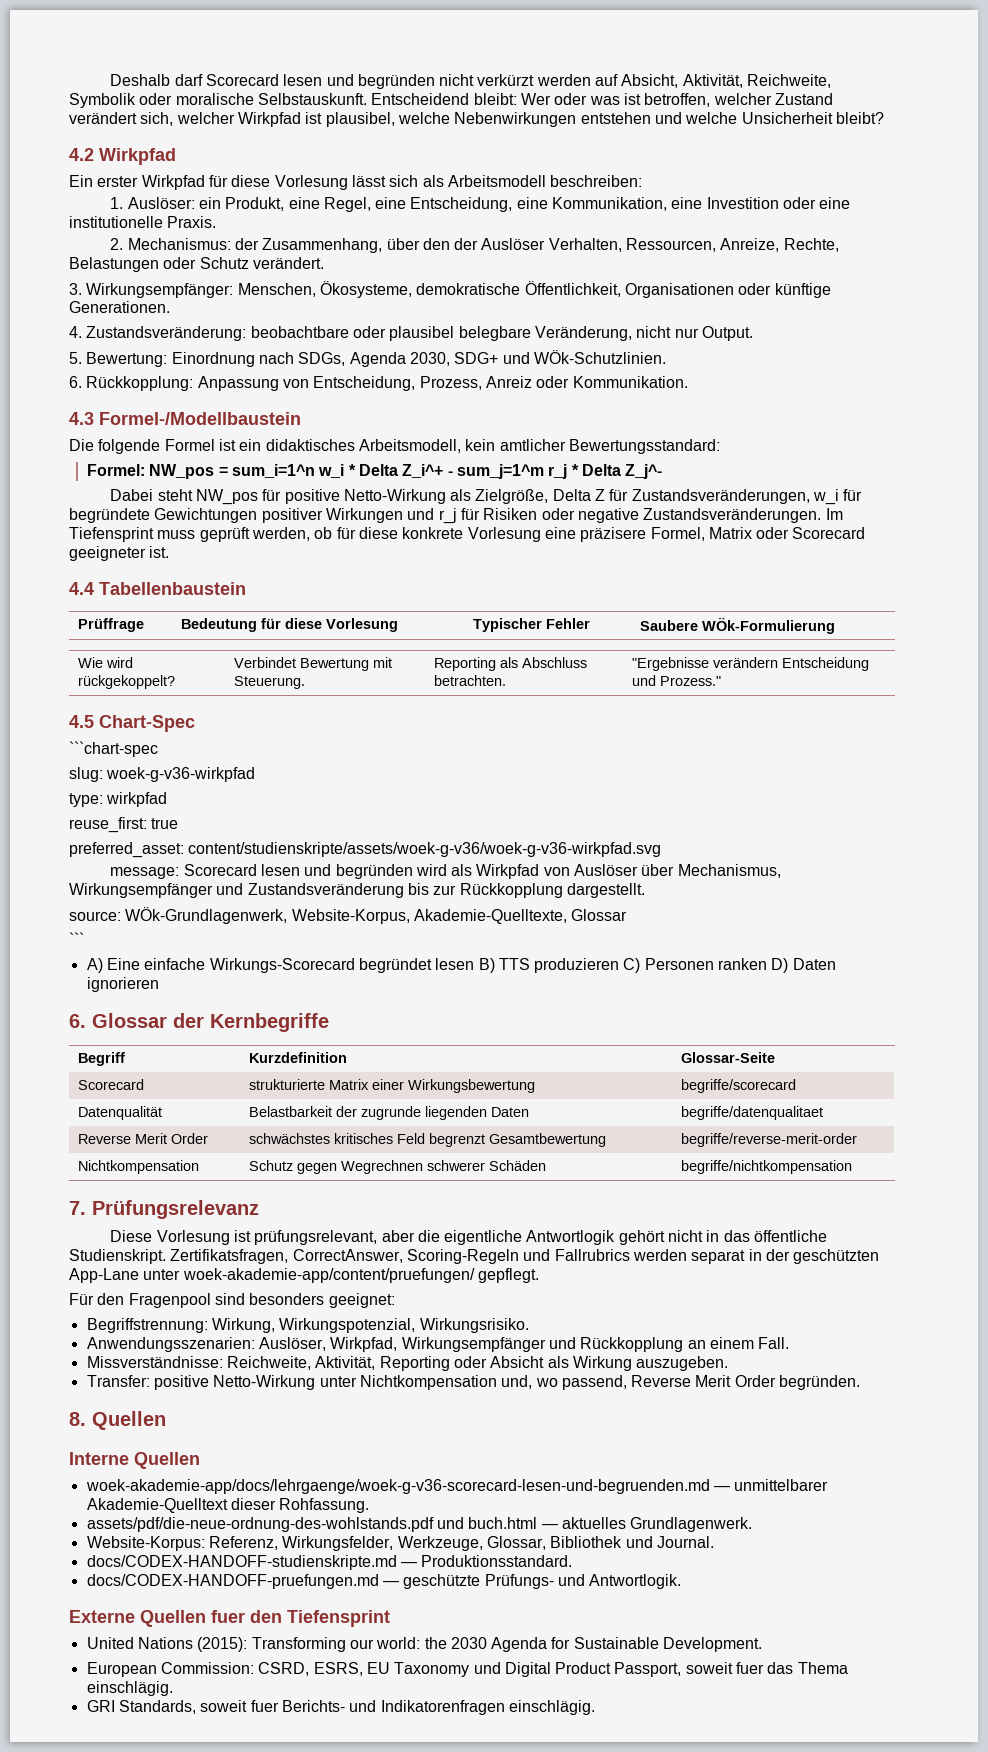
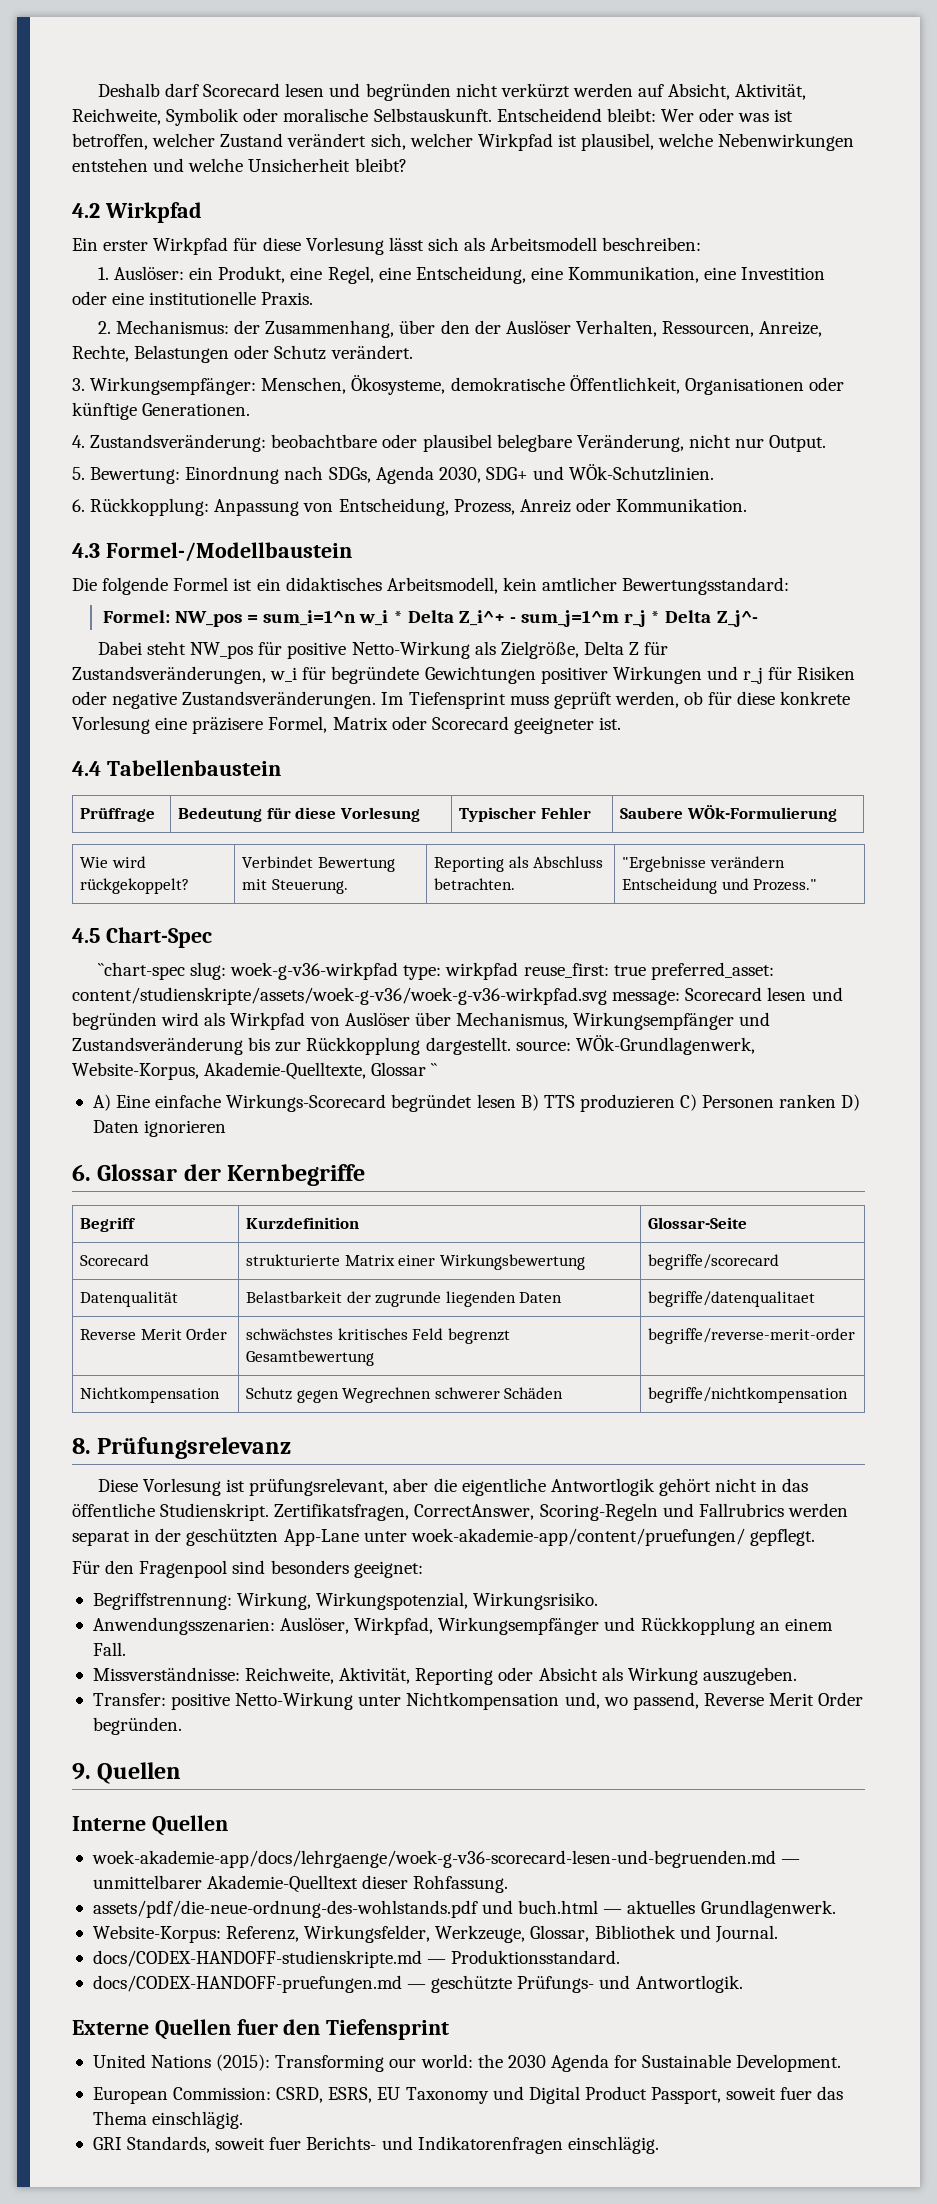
[69,741,158,757] ```chart-spec // -> [97,962,185,980] ``chart-spec
(256, 774) // -> (399, 971) none
(168, 799) // -> (519, 971) none
(179, 823) // -> (646, 970) none
(662, 849) // -> (607, 996) none
(645, 890) // -> (511, 1046) none
[69,932,84,945] // ``` -> [431,1063,438,1076] ``
[69,1201,86,1215] 7. -> [72,1438,91,1454] 8.
[69,1412,86,1426] 8. -> [72,1763,91,1780] 9.

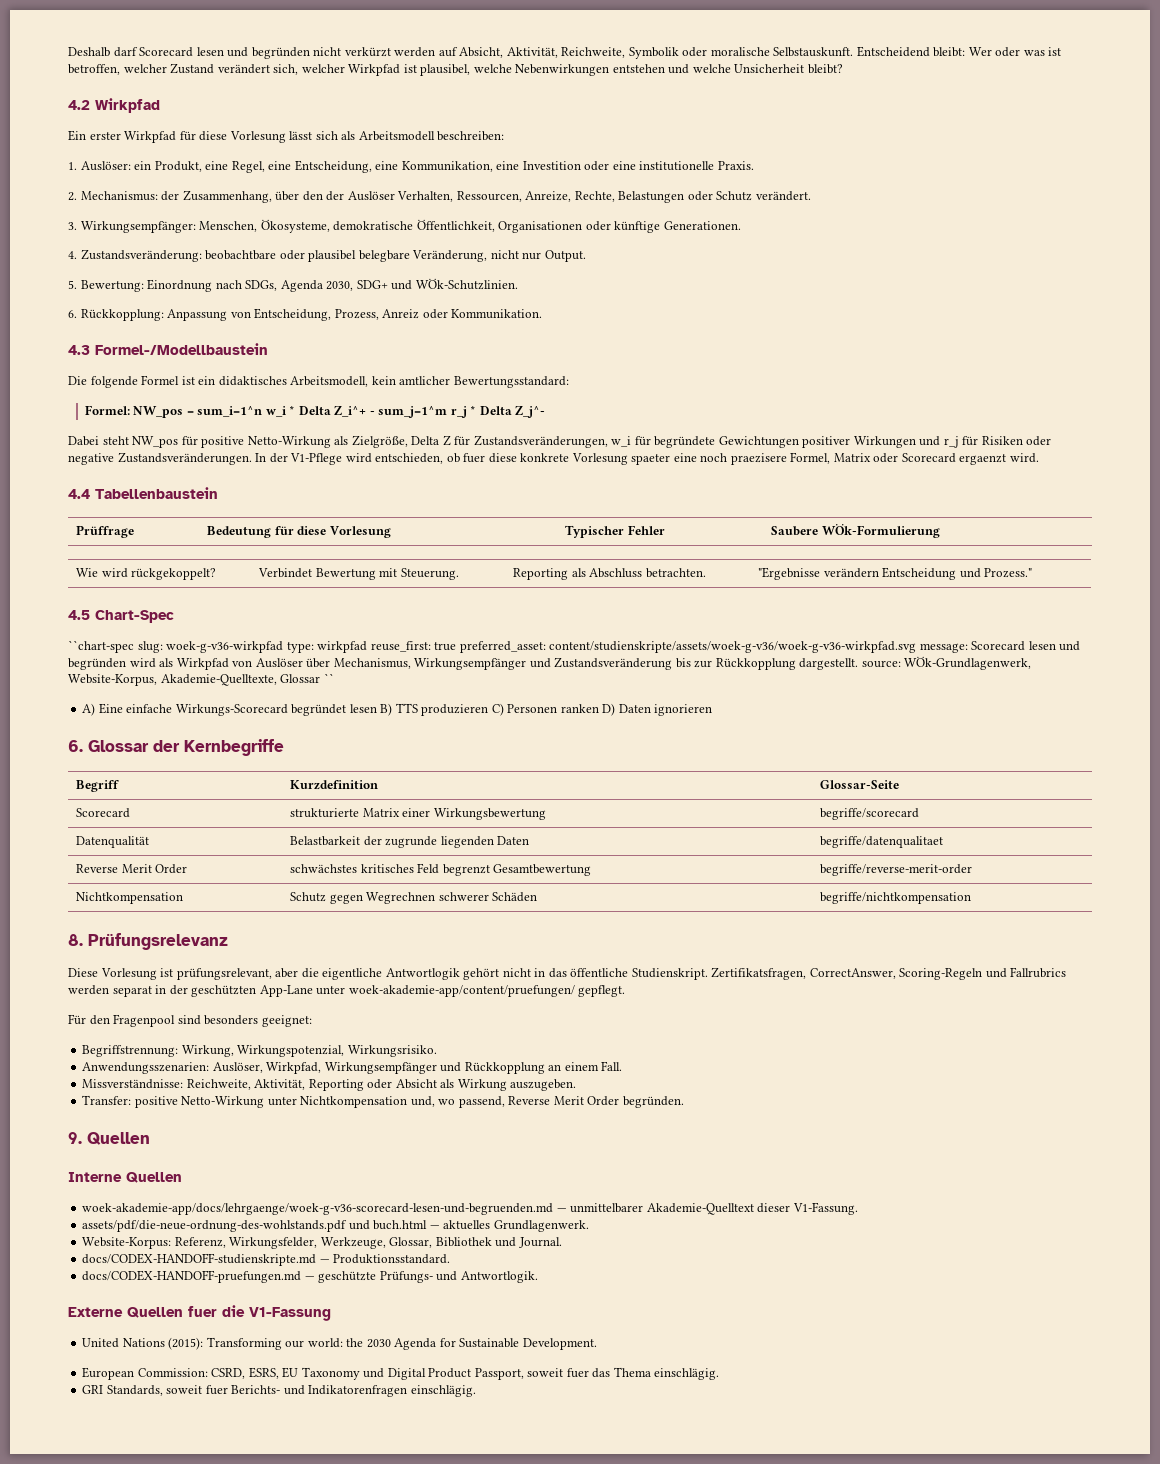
[381,691,851,709] [72,716,264,734] Im Tiefensprint muss geprüft werden, ob für diese konkrete Vorlesung eine präzisere -> [255,453,787,465] In der V1-Pflege wird entschieden, ob fuer diese konkrete Vorlesung spaeter eine noch praezisere
[513,717,622,734] geeigneter ist. -> [959,453,1039,465] ergaenzt wird.
[413,1875,509,1893] Rohfassung. -> [792,1202,858,1215] V1-Fassung.
[283,2019,450,2040] den Tiefensprint -> [222,1305,331,1321] die V1-Fassung

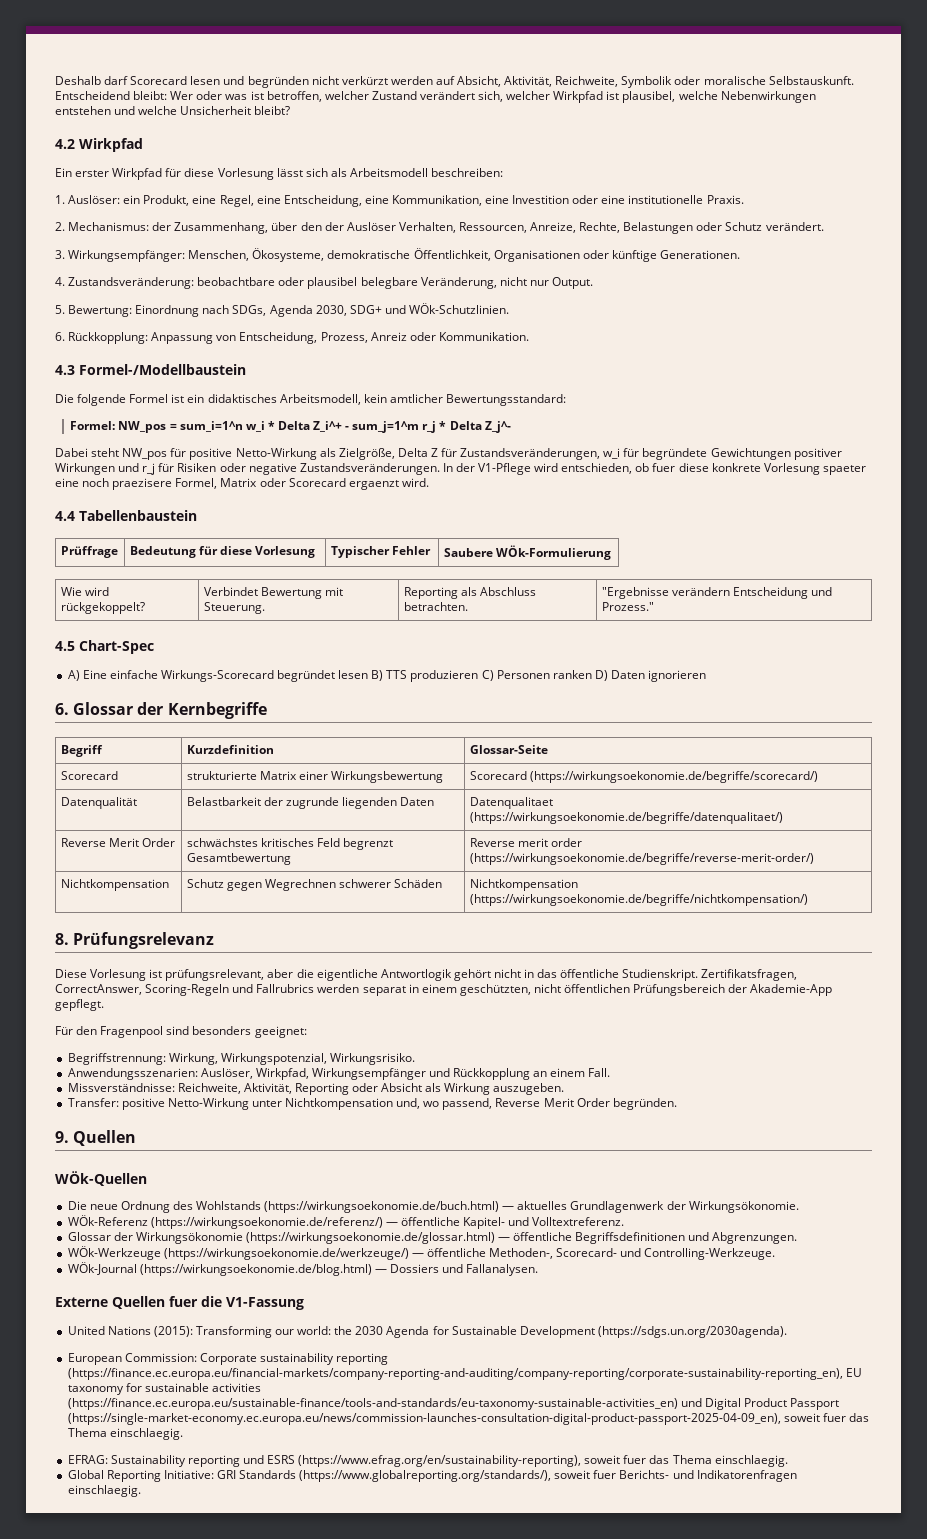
[68,640,1081,653] [68,656,1032,670] [68,673,334,686] // ``chart-spec slug: woek-g-v36-wirkpfad type: wirkpfad reuse_first: true preferred_asset: content/studienskripte/assets/woek-g-v36/woek-g-v36-wirkpfad.svg message: Scorecard lesen und begründen wird als Wirkpfad von Auslöser über Mechanismus, Wirkungsempfänger und Zustandsveränderung bis zur Rückkopplung dargestellt. source: WÖk-Grundlagenwerk, Website-Korpus, Akademie-Quelltexte, Glossar `` -> (154, 647) none
[820,808,920,820] begriffe/scorecard -> [469,771,818,783] Scorecard (https://wirkungsoekonomie.de/begriffe/scorecard/)
[820,836,944,848] begriffe/datenqualitaet -> [469,797,553,809] [469,812,783,824] Datenqualitaet (https://wirkungsoekonomie.de/begriffe/datenqualitaet/)
[820,864,973,876] begriffe/reverse-merit-order -> [469,838,583,847] [469,853,814,865] Reverse merit order (https://wirkungsoekonomie.de/begriffe/reverse-merit-order/)
[820,892,972,904] begriffe/nichtkompensation -> [469,879,578,891] [469,894,808,906] Nichtkompensation (https://wirkungsoekonomie.de/begriffe/nichtkompensation/)
[169,985,575,997] der geschützten App-Lane unter woek-akademie-app/content/pruefungen/ -> [421,984,833,996] einem geschützten, nicht öffentlichen Prüfungsbereich der Akademie-App
[68,1172,182,1183] [82,1202,858,1215] [82,1220,589,1232] [82,1237,562,1249] [82,1253,451,1266] [82,1270,538,1283] Interne Quellen // woek-akademie-app/docs/lehrgaenge/woek-g-v36-scorecard-lesen-und-begruenden.md — unmittelbarer Akademie-Quelltext dieser V1-Fassung. // assets/pdf/die-neue-ordnung-des-wohlstands.pdf und buch.html — aktuelles Grundlagenwerk. // Website-Korpus: Referenz, Wirkungsfelder, Werkzeuge, Glossar, Bibliothek und Journal. // docs/CODEX-HANDOFF-studienskripte.md — Produktionsstandard. // docs/CODEX-HANDOFF-pruefungen.md — geschützte Prüfungs- und Antwortlogik. -> [55,1171,147,1186] [67,1201,799,1213] [67,1215,625,1229] [67,1232,798,1244] [67,1246,776,1260] [67,1262,539,1276] WÖk-Quellen // Die neue Ordnung des Wohlstands (https://wirkungsoekonomie.de/buch.html) — aktuelles Grundlagenwerk der Wirkungsökonomie. // WÖk-Referenz (https://wirkungsoekonomie.de/referenz/) — öffentliche Kapitel- und Volltextreferenz. // Glossar der Wirkungsökonomie (https://wirkungsoekonomie.de/glossar.html) — öffentliche Begriffsdefinitionen und Abgrenzungen. // WÖk-Werkzeuge (https://wirkungsoekonomie.de/werkzeuge/) — öffentliche Methoden-, Scorecard- und Controlling-Werkzeuge. // WÖk-Journal (https://wirkungsoekonomie.de/blog.html) — Dossiers und Fallanalysen.
[522,1338,597,1350] Development. -> [519,1326,787,1338] Development (https://sdgs.un.org/2030agenda).
[211,1367,360,1380] CSRD, ESRS, EU Taxonomy -> [199,1353,389,1365] [67,1368,862,1380] [67,1383,261,1395] [67,1398,678,1410] Corporate sustainability reporting (https://finance.ec.europa.eu/financial-markets/company-reporting-and-auditing/company-reporting/corporate-sustainability-reporting_en), EU taxonomy for sustainable activities (https://finance.ec.europa.eu/sustainable-finance/tools-and-standards/eu-taxonomy-sustainable-activities_en)
[474,1367,720,1380] [82,1385,163,1396] Passport, soweit fuer das Thema einschlägig. // GRI Standards, -> [790,1398,840,1410] [67,1413,869,1425] [67,1428,183,1440] [67,1455,788,1467] [67,1470,552,1482] Passport (https://single-market-economy.ec.europa.eu/news/commission-launches-consultation-digital-product-passport-2025-04-09_en), soweit fuer das Thema einschlaegig. // EFRAG: Sustainability reporting und ESRS (https://www.efrag.org/en/sustainability-reporting), soweit fuer das Thema einschlaegig. // Global Reporting Initiative: GRI Standards (https://www.globalreporting.org/standards/),
[410,1385,476,1397] einschlägig. -> [67,1485,141,1497] einschlaegig.

